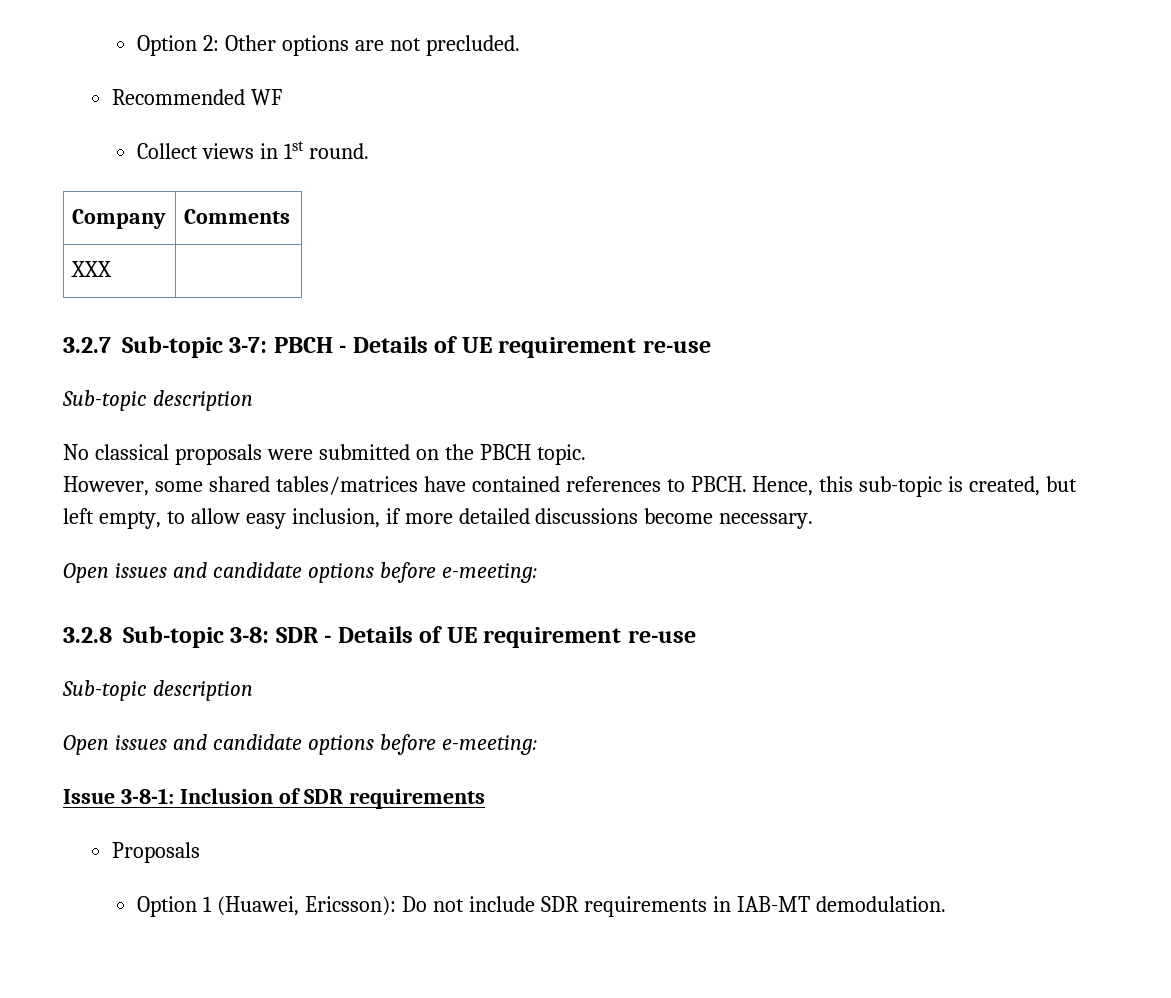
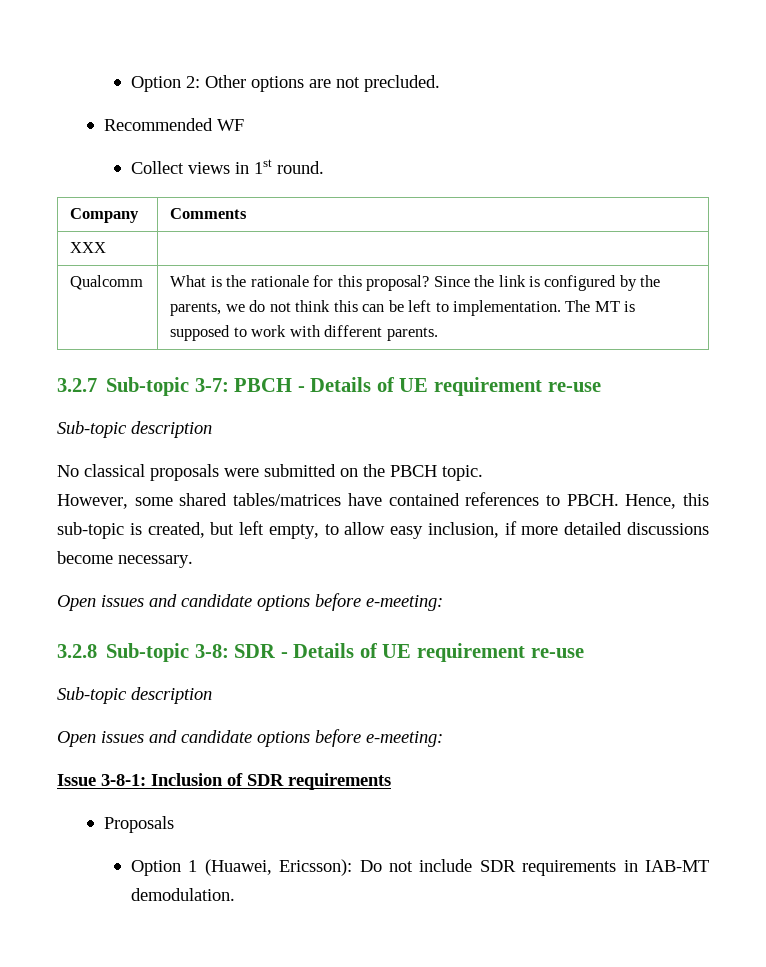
(113, 269) none -> [70,275,144,290] [170,275,661,291] [170,300,636,316] [170,325,438,341] // Qualcomm | What is the rationale for this proposal? Since the link is configured by the parents, we do not think this can be left to implementation. The MT is supposed to work with different parents.

